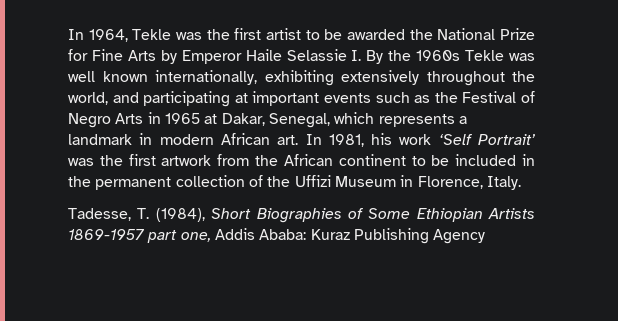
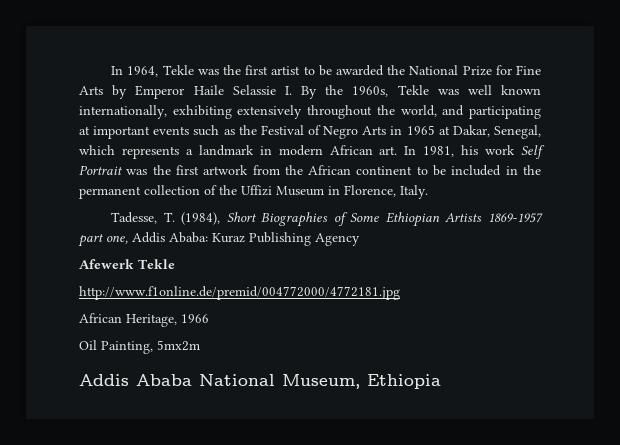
[416,50,461,61] 1960s -> [352,86,389,97] 1960s,
[438,134,536,145] ‘Self Portrait’ -> [521,145,546,159] [79,165,123,175] Self Portrait
(486, 236) none -> [79,259,175,269] [79,286,400,300] [79,313,209,327] [79,340,200,354] [79,374,441,389] // Afewerk Tekle // http://www.f1online.de/premid/004772000/4772181.jpg // African Heritage, 1966 // Oil Painting, 5mx2m // Addis Ababa National Museum, Ethiopia

